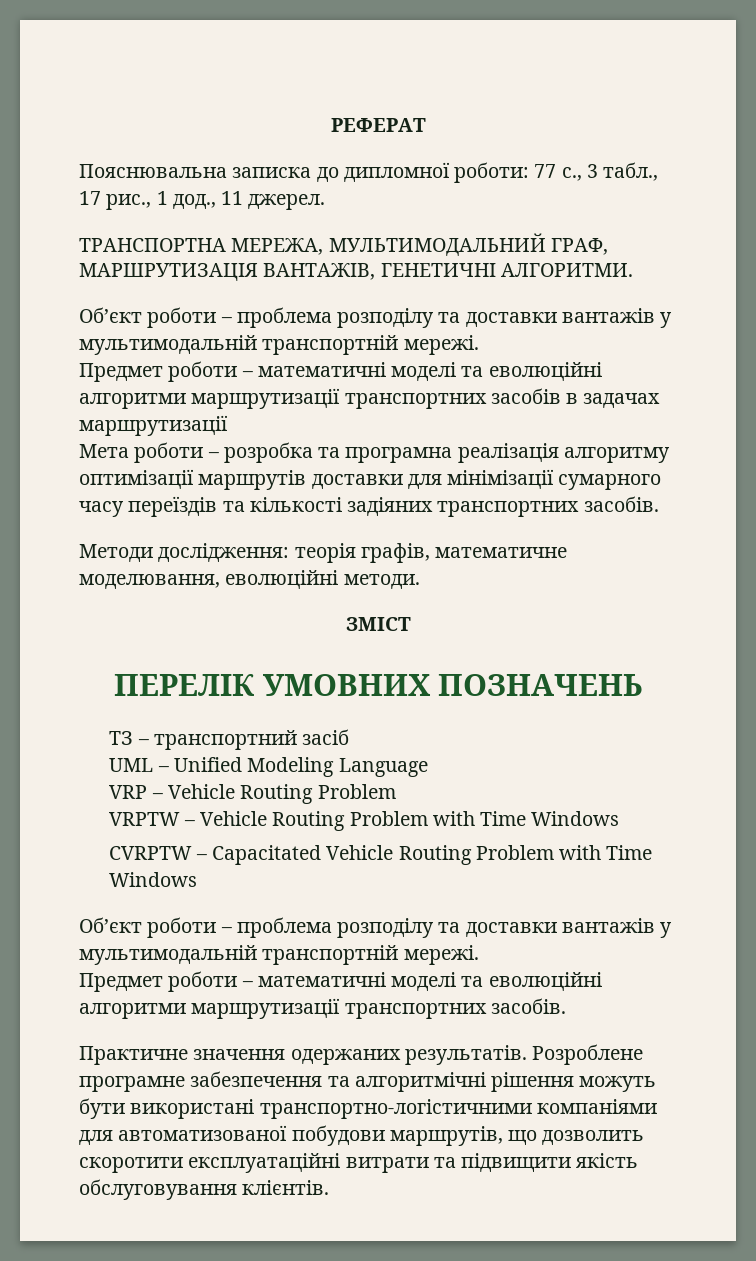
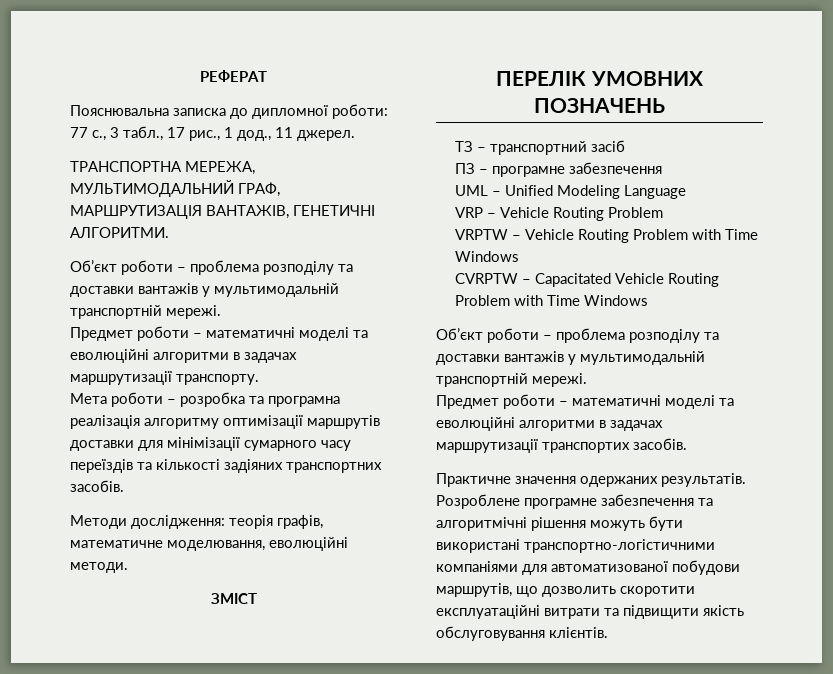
[191,388,661,409] [79,415,227,436] маршрутизації транспортних засобів в задачах маршрутизації -> [233,352,297,363] [70,371,259,385] в задачах маршрутизації транспорту.
(350, 737) none -> [454,162,662,177] // ПЗ – програмне забезпечення
[191,998,487,1019] маршрутизації транспортних -> [599,420,663,431] [436,439,630,453] в задачах маршрутизації транспортих

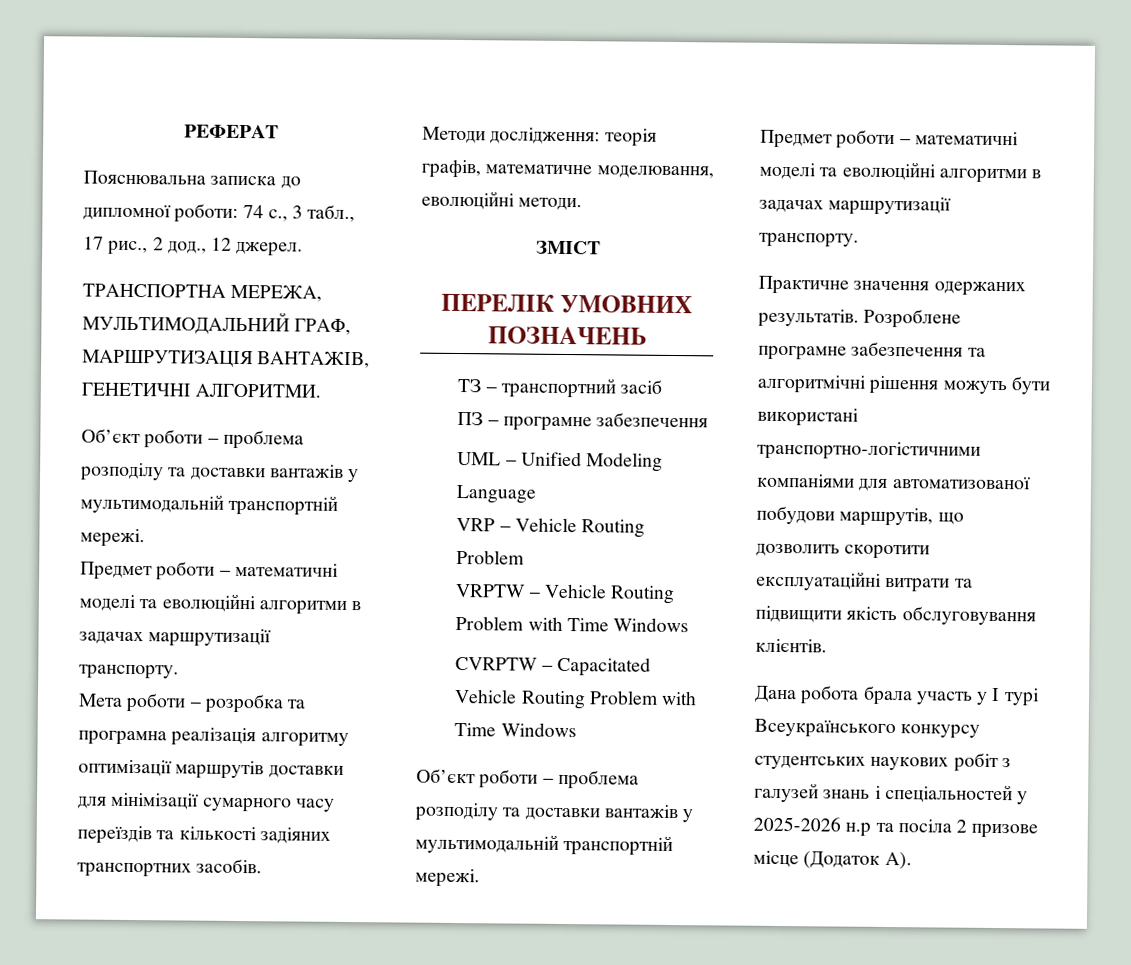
[70,127,88,138] 77 -> [242,205,264,219] 74
[224,127,293,141] 1 дод., 11 -> [152,237,233,254] 2 дод., 12
[542,438,687,453] транспортих засобів. -> [759,232,859,248] транспорту.
(608, 632) none -> [754,685,1040,707] [754,718,981,739] [754,752,1011,773] [754,782,1029,805] [753,816,1039,839] [753,850,912,870] // Дана робота брала участь у І турі Всеукраїнського конкурсу студентських наукових робіт з галузей знань і спеціальностей у 2025-2026 н.р та посіла 2 призове місце (Додаток А).

